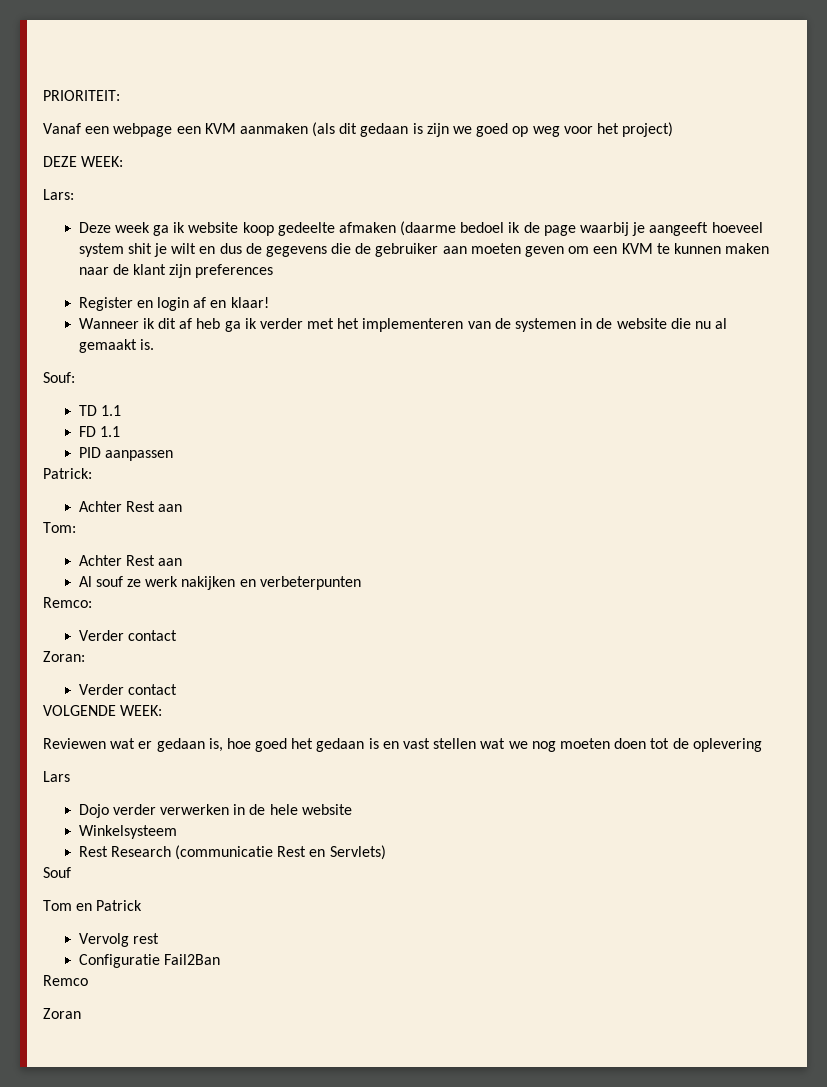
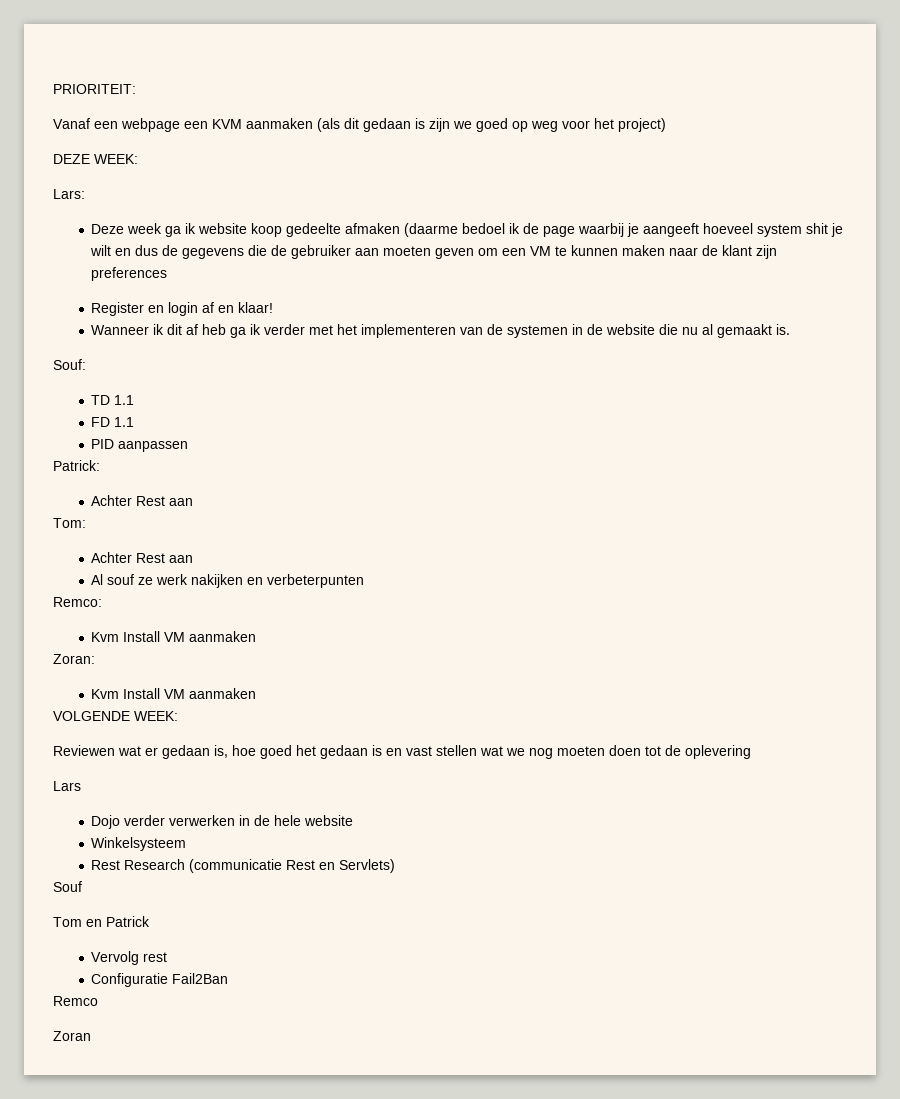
[621,243,653,254] KVM -> [530,246,552,256] VM
[78,630,177,641] [43,651,85,662] [78,684,177,695] Verder contact // Zoran: // Verder contact -> [91,631,257,642] [53,654,95,664] [91,688,257,699] Kvm Install VM aanmaken // Zoran: // Kvm Install VM aanmaken

